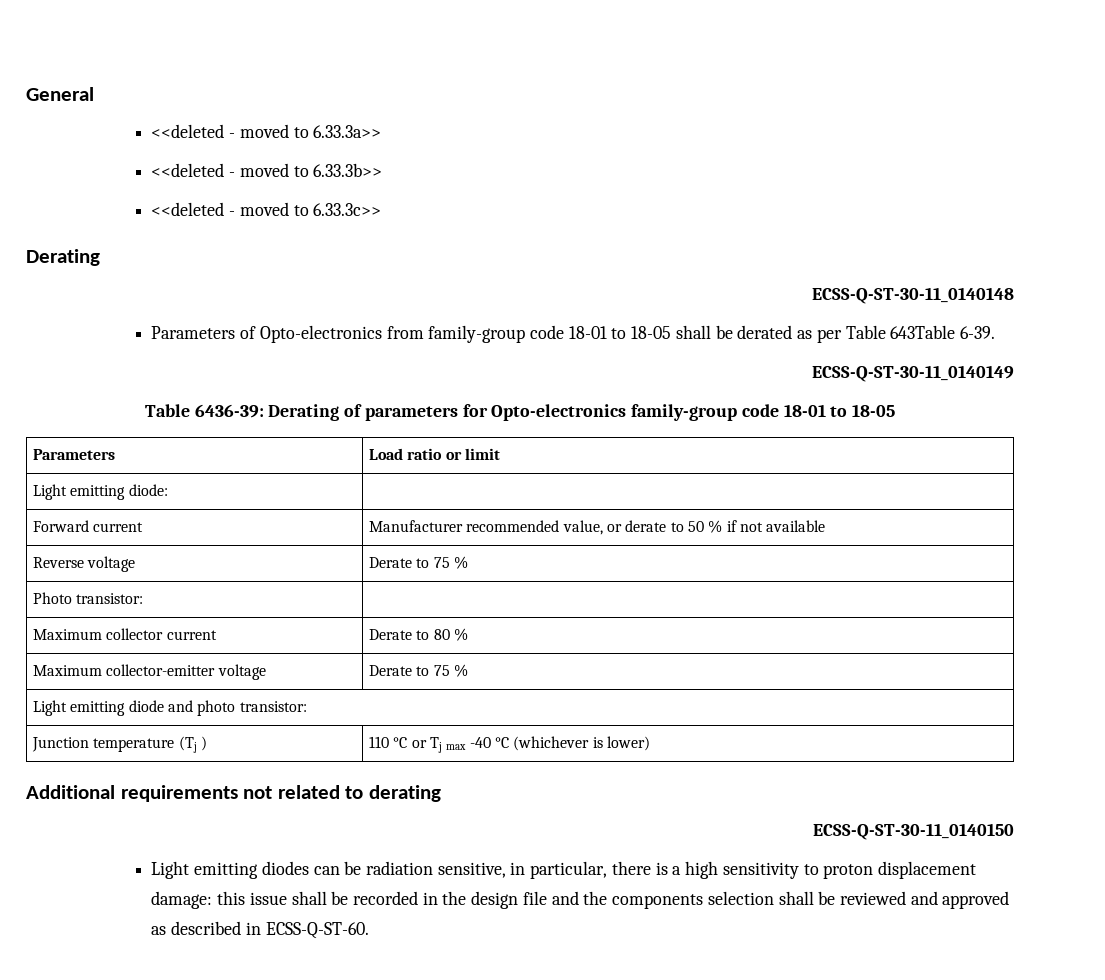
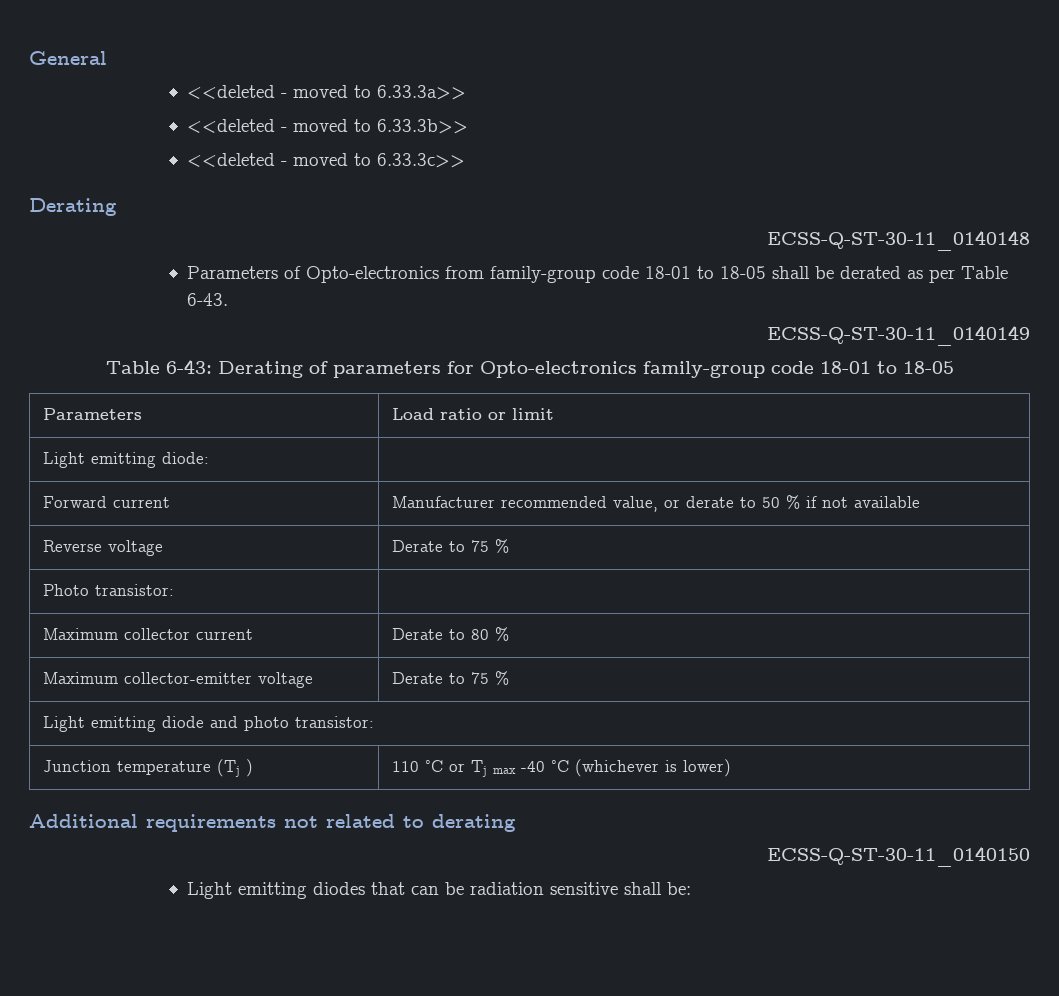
[890,325,995,339] 643Table 6-39. -> [187,293,229,306] 6-43.
[194,404,264,418] 6436-39: -> [165,359,212,374] 6-43:
(309, 868) none -> [371,882,406,895] that
[437,861,976,879] [151,891,1010,909] [151,921,369,939] sensitive, in particular, there is a high sensitivity to proton displacement damage: this issue shall be recorded in the design file and the components selection shall be reviewed and approved as described in ECSS-Q-ST-60. -> [550,882,692,895] sensitive shall be:

